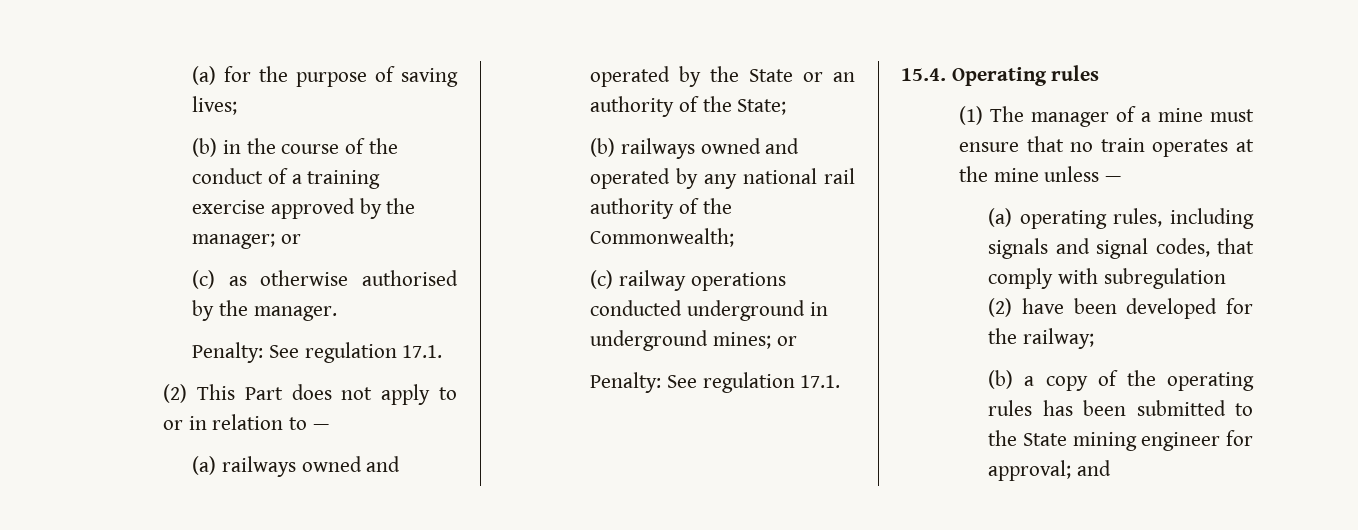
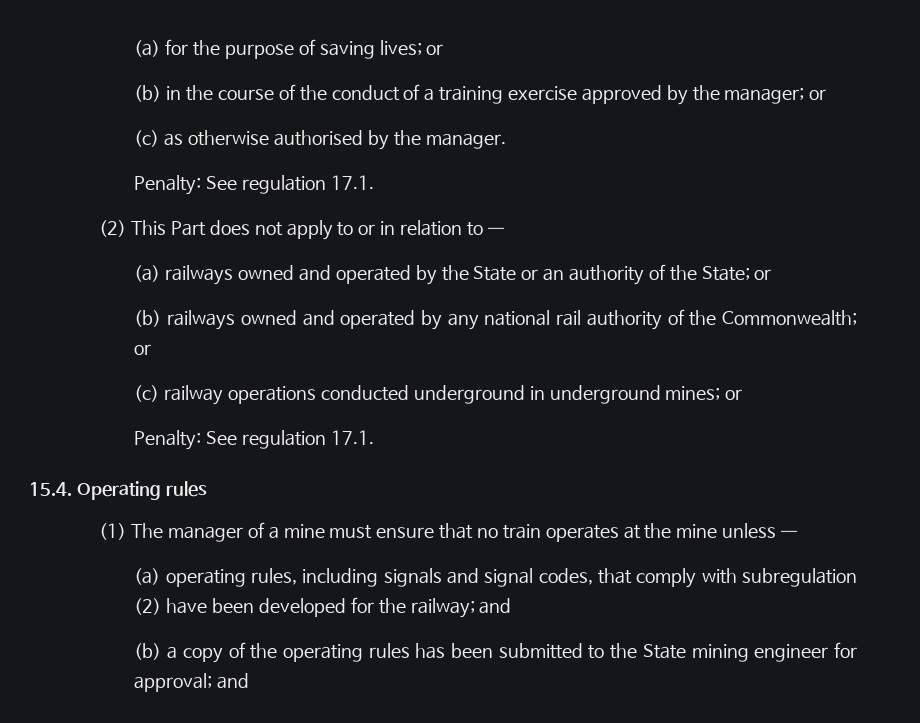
(238, 105) none -> [426,44,444,55] or
(787, 107) none -> [754,269,772,280] or
(735, 237) none -> [134,344,152,355] or
(1094, 338) none -> [479,598,512,614] and

